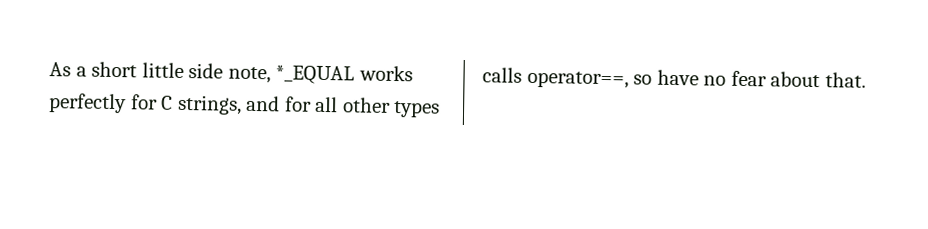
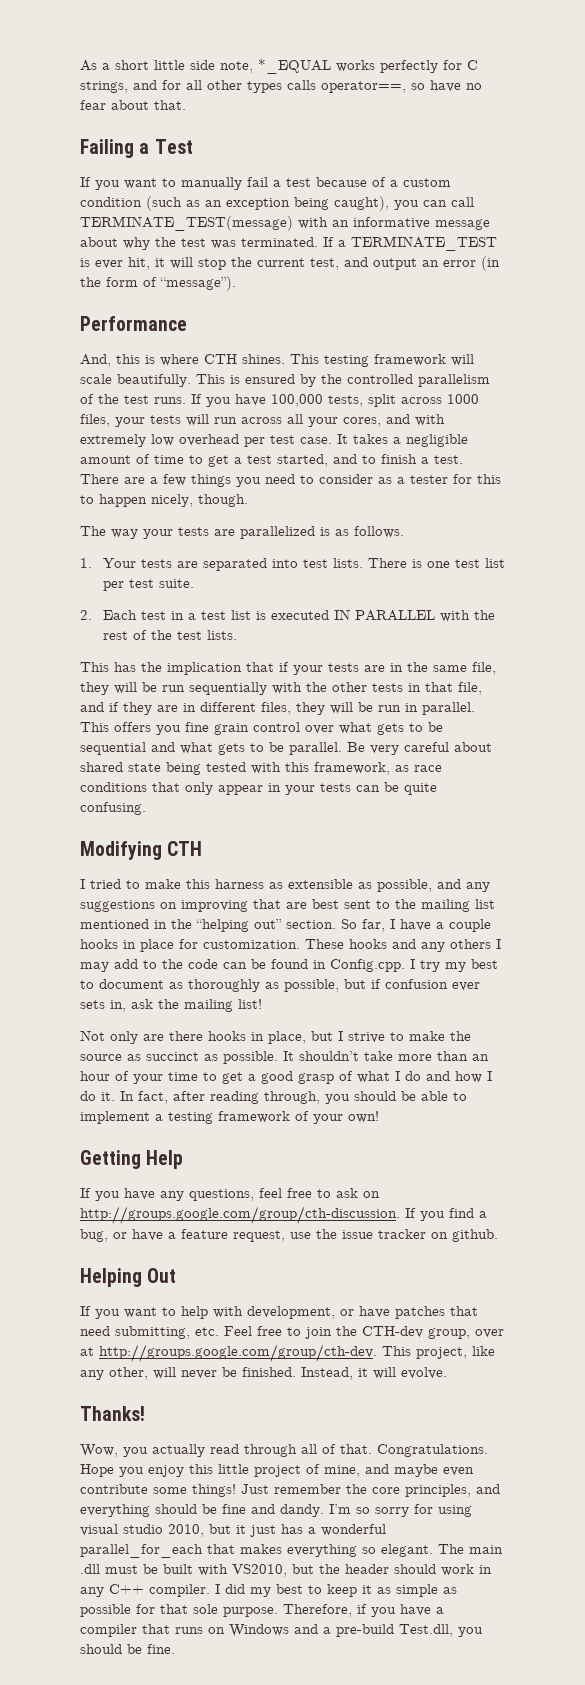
(866, 80) none -> [80,139,193,158] [80,177,451,190] [80,196,474,211] [80,216,490,231] [80,236,497,251] [80,256,500,271] [80,276,236,291] [80,316,187,331] [80,354,474,367] [80,374,490,387] [80,394,479,407] [80,414,445,427] [80,434,468,447] [80,454,463,467] [80,474,501,487] [80,494,248,507] [80,526,404,539] [80,558,505,571] [102,579,194,591] [80,609,495,622] [102,630,237,640] [80,662,496,675] [80,682,482,695] [80,702,475,715] [80,722,443,735] [80,742,492,755] [80,762,442,775] [80,782,437,795] [80,802,146,815] [80,841,203,860] [80,879,490,892] [80,899,495,912] [80,919,491,932] [80,939,501,952] [80,959,498,972] [80,979,480,992] [80,999,262,1012] [80,1030,471,1044] [80,1051,489,1064] [80,1071,492,1084] [80,1091,467,1104] [80,1111,379,1124] [80,1150,184,1169] [80,1188,380,1201] [80,1206,487,1224] [80,1229,498,1242] [80,1268,177,1287] [80,1306,478,1319] [80,1326,504,1339] [80,1344,495,1362] [80,1367,447,1380] [80,1406,145,1421] [80,1444,488,1457] [80,1464,474,1477] [80,1484,500,1497] [80,1504,472,1517] [80,1524,386,1537] [80,1544,503,1558] [80,1564,492,1577] [80,1584,457,1597] [80,1604,444,1617] [80,1624,483,1637] [80,1644,175,1654] // Failing a Test // If you want to manually fail a test because of a custom condition (such as an exception being caught), you can call TERMINATE_TEST(message) with an informative message about why the test was terminated. If a TERMINATE_TEST is ever hit, it will stop the current test, and output an error (in the form of “message”). // Performance // And, this is where CTH shines. This testing framework will scale beautifully. This is ensured by the controlled parallelism of the test runs. If you have 100,000 tests, split across 1000 files, your tests will run across all your cores, and with extremely low overhead per test case. It takes a negligible amount of time to get a test started, and to finish a test. There are a few things you need to consider as a tester for this to happen nicely, though. // The way your tests are parallelized is as follows. // 1. Your tests are separated into test lists. There is one test list per test suite. // 2. Each test in a test list is executed IN PARALLEL with the rest of the test lists. // This has the implication that if your tests are in the same file, they will be run sequentially with the other tests in that file, and if they are in different files, they will be run in parallel. This offers you fine grain control over what gets to be sequential and what gets to be parallel. Be very careful about shared state being tested with this framework, as race conditions that only appear in your tests can be quite confusing. // Modifying CTH // I tried to make this harness as extensible as possible, and any suggestions on improving that are best sent to the mailing list mentioned in the “helping out” section. So far, I have a couple hooks in place for customization. These hooks and any others I may add to the code can be found in Config.cpp. I try my best to document as thoroughly as possible, but if confusion ever sets in, ask the mailing list! // Not only are there hooks in place, but I strive to make the source as succinct as possible. It shouldn’t take more than an hour of your time to get a good grasp of what I do and how I do it. In fact, after reading through, you should be able to implement a testing framework of your own! // Getting Help // If you have any questions, feel free to ask on http://groups.google.com/group/cth-discussion. If you find a bug, or have a feature request, use the issue tracker on github. // Helping Out // If you want to help with development, or have patches that need submitting, etc. Feel free to join the CTH-dev group, over at http://groups.google.com/group/cth-dev. This project, like any other, will never be finished. Instead, it will evolve. // Thanks! // Wow, you actually read through all of that. Congratulations. Hope you enjoy this little project of mine, and maybe even contribute some things! Just remember the core principles, and everything should be fine and dandy. I’m so sorry for using visual studio 2010, but it just has a wonderful parallel_for_each that makes everything so elegant. The main .dll must be built with VS2010, but the header should work in any C++ compiler. I did my best to keep it as simple as possible for that sole purpose. Therefore, if you have a compiler that runs on Windows and a pre-build Test.dll, you should be fine.

